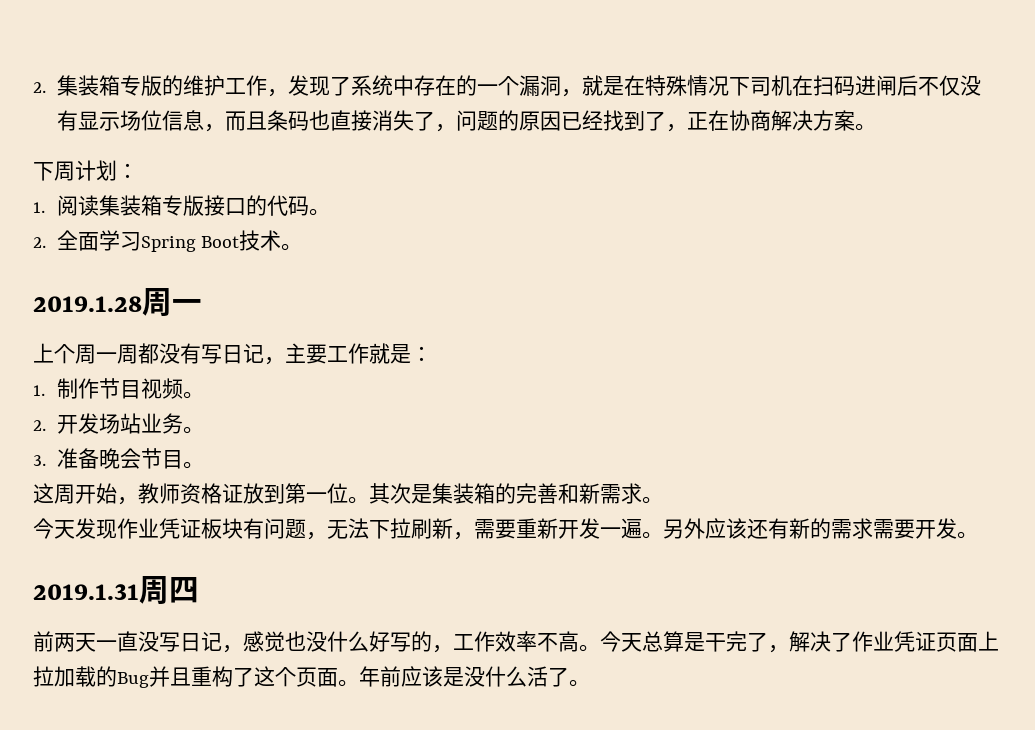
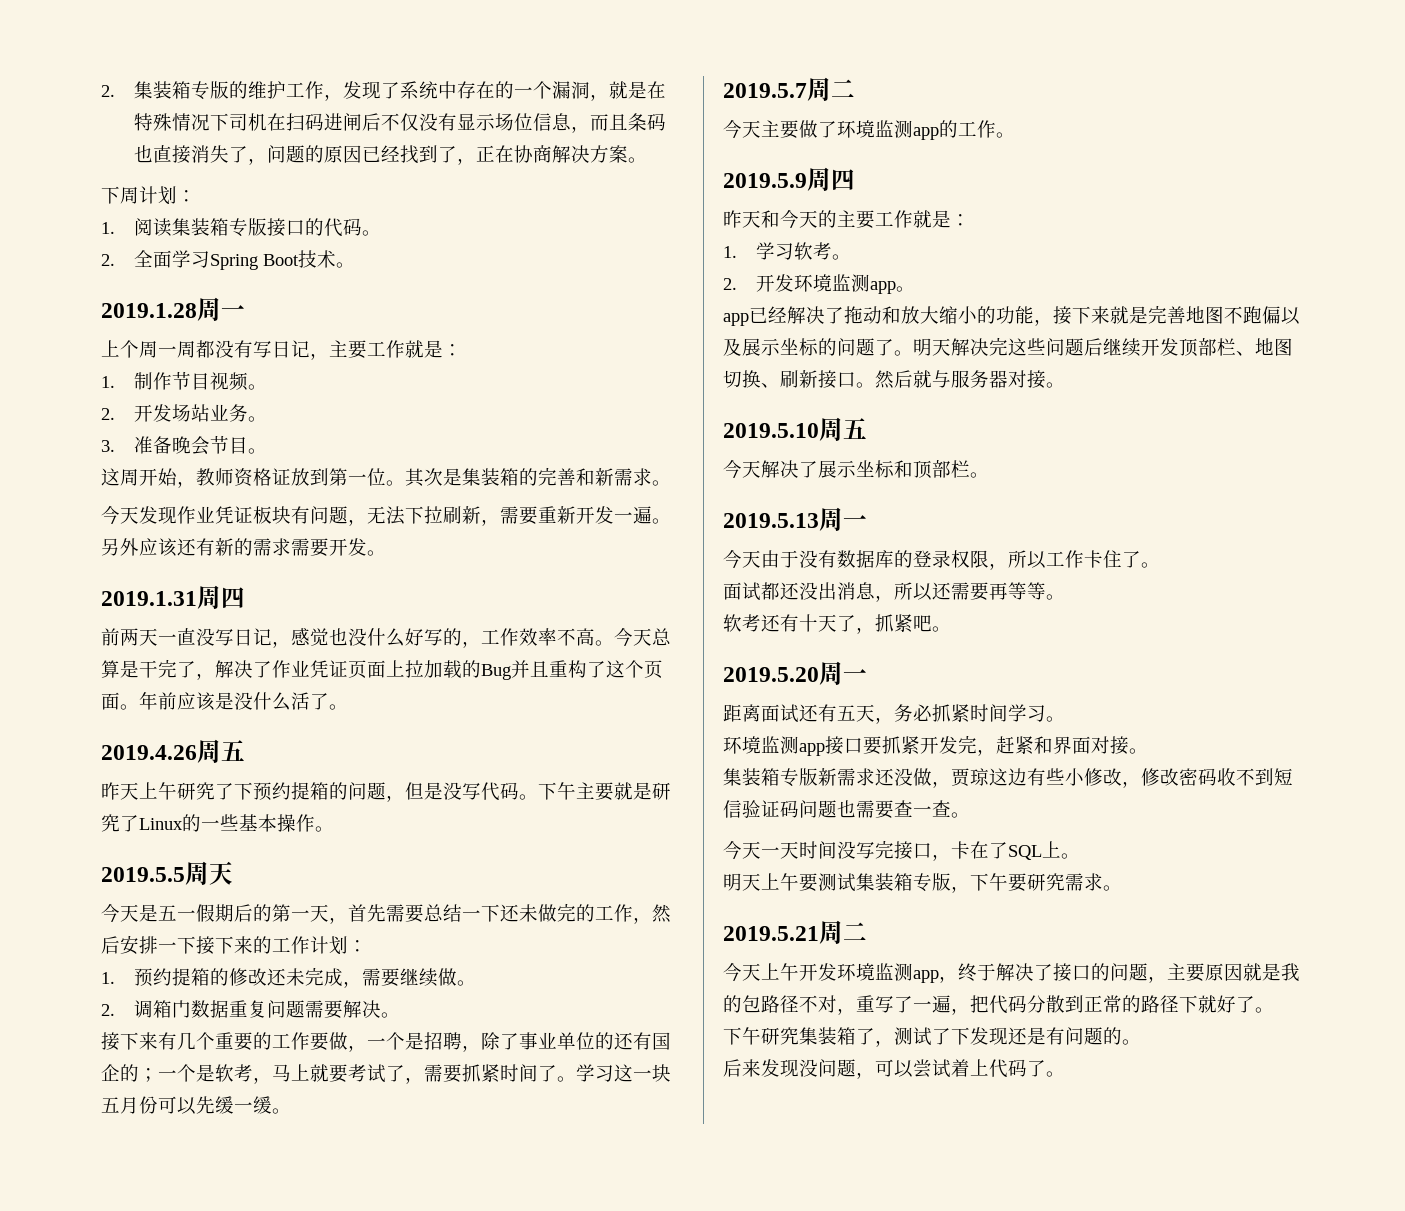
(590, 683) none -> [101,739,245,763] [101,782,671,802] [101,814,334,832] [101,861,233,885] [101,903,671,924] [101,935,367,955] [101,967,476,988] [101,1000,400,1019] [101,1032,671,1052] [101,1064,671,1084] [101,1096,291,1115] [723,77,855,101] [723,120,1015,140] [723,167,855,191] [723,210,970,229] [723,242,851,260] [723,274,915,294] [723,305,1300,326] [723,337,1293,357] [723,370,1065,389] [723,417,867,441] [723,460,989,479] [723,507,867,531] [723,550,1160,570] [723,582,1065,602] [723,614,951,634] [723,661,867,685] [723,704,1065,724] [723,735,1148,756] [723,768,1293,788] [723,800,970,819] [723,840,1080,861] [723,873,1122,893] [723,920,867,944] [723,963,1300,983] [723,995,1274,1015] [723,1027,1141,1047] [723,1059,1065,1079] // 2019.4.26周五 // 昨天上午研究了下预约提箱的问题，但是没写代码。下午主要就是研究了Linux的一些基本操作。 // 2019.5.5周天 // 今天是五一假期后的第一天，首先需要总结一下还未做完的工作，然后安排一下接下来的工作计划： // 1.预约提箱的修改还未完成，需要继续做。 // 2.调箱门数据重复问题需要解决。 // 接下来有几个重要的工作要做，一个是招聘，除了事业单位的还有国企的；一个是软考，马上就要考试了，需要抓紧时间了。学习这一块五月份可以先缓一缓。 // 2019.5.7周二 // 今天主要做了环境监测app的工作。 // 2019.5.9周四 // 昨天和今天的主要工作就是： // 1.学习软考。 // 2.开发环境监测app。 // app已经解决了拖动和放大缩小的功能，接下来就是完善地图不跑偏以及展示坐标的问题了。明天解决完这些问题后继续开发顶部栏、地图切换、刷新接口。然后就与服务器对接。 // 2019.5.10周五 // 今天解决了展示坐标和顶部栏。 // 2019.5.13周一 // 今天由于没有数据库的登录权限，所以工作卡住了。 // 面试都还没出消息，所以还需要再等等。 // 软考还有十天了，抓紧吧。 // 2019.5.20周一 // 距离面试还有五天，务必抓紧时间学习。 // 环境监测app接口要抓紧开发完，赶紧和界面对接。 // 集装箱专版新需求还没做，贾琼这边有些小修改，修改密码收不到短信验证码问题也需要查一查。 // 今天一天时间没写完接口，卡在了SQL上。 // 明天上午要测试集装箱专版，下午要研究需求。 // 2019.5.21周二 // 今天上午开发环境监测app，终于解决了接口的问题，主要原因就是我的包路径不对，重写了一遍，把代码分散到正常的路径下就好了。 // 下午研究集装箱了，测试了下发现还是有问题的。 // 后来发现没问题，可以尝试着上代码了。

